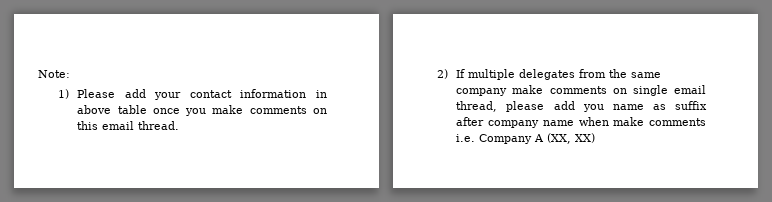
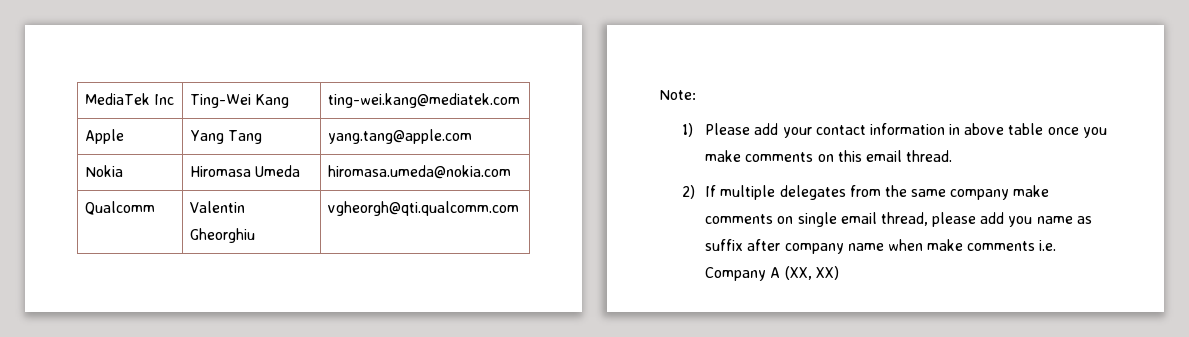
(38, 74) none -> [84,93,174,105] [189,94,289,108] [327,93,520,108] [84,129,124,144] [189,130,262,144] [327,129,472,144] [84,165,123,177] [189,165,300,177] [327,165,511,179] [84,201,155,215] [189,201,245,213] [189,228,255,243] [327,201,519,216] MediaTek Inc | Ting-Wei Kang | ting-wei.kang@mediatek.com // Apple | Yang Tang | yang.tang@apple.com // Nokia | Hiromasa Umeda | hiromasa.umeda@nokia.com // Qualcomm | Valentin Gheorghiu | vgheorgh@qti.qualcomm.com //

